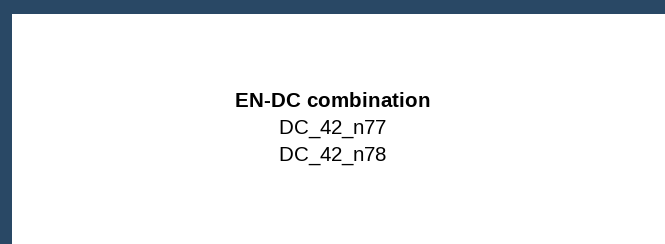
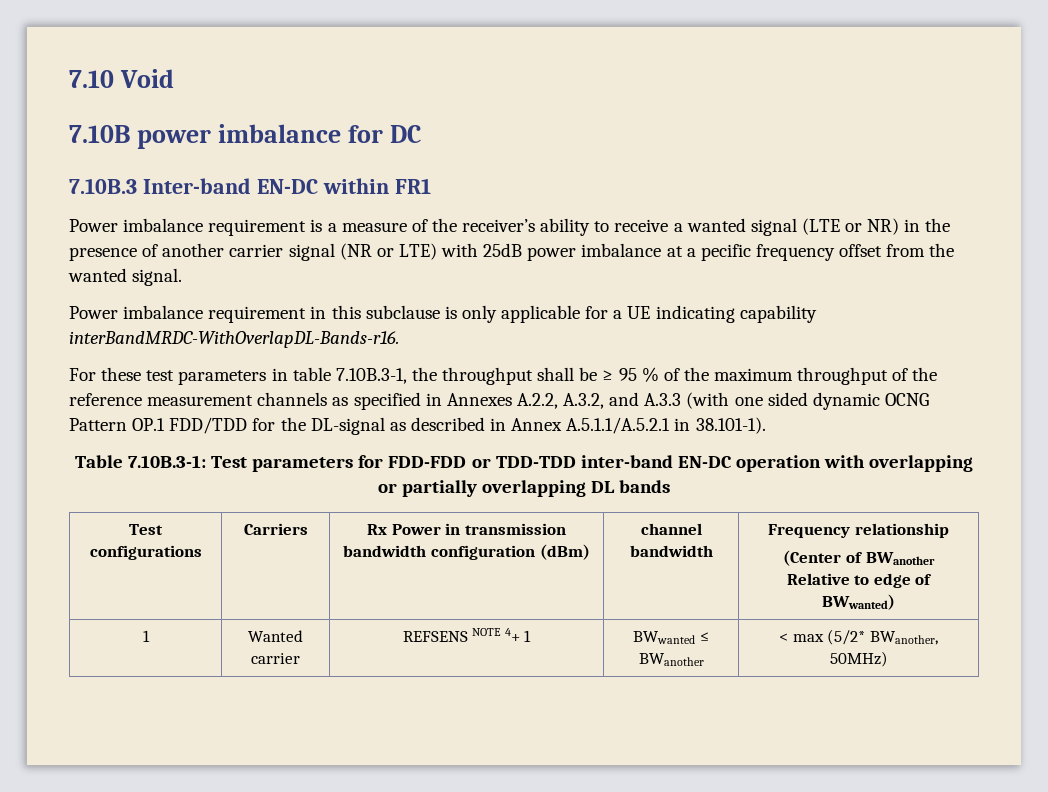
[234,92,431,107] [279,120,386,139] [279,147,386,166] EN-DC combination // DC_42_n77 // DC_42_n78 -> [69,69,174,88] [69,124,421,149] [69,178,431,194] [69,218,951,236] [69,243,955,261] [68,268,183,286] [69,305,817,323] [69,331,399,348] [69,367,938,385] [69,392,929,410] [69,417,766,435] [74,455,974,472] [377,480,671,497] [129,524,163,535] [89,545,202,560] [243,523,308,535] [367,523,566,535] [343,544,590,560] [640,523,702,535] [629,545,713,557] [768,523,949,538] [783,550,935,566] [786,573,933,588] [822,594,896,610] [142,630,150,642] [248,630,303,642] [251,653,300,664] [402,628,532,642] [633,631,709,644] [638,653,704,666] [779,629,938,645] [829,651,888,667] 7.10 Void // 7.10B power imbalance for DC // 7.10B.3 Inter-band EN-DC within FR1 // Power imbalance requirement is a measure of the receiver’s ability to receive a wanted signal (LTE or NR) in the presence of another carrier signal (NR or LTE) with 25dB power imbalance at a pecific frequency offset from the wanted signal. // Power imbalance requirement in this subclause is only applicable for a UE indicating capability interBandMRDC-WithOverlapDL-Bands-r16. // For these test parameters in table 7.10B.3-1, the throughput shall be ≥ 95 % of the maximum throughput of the reference measurement channels as specified in Annexes A.2.2, A.3.2, and A.3.3 (with one sided dynamic OCNG Pattern OP.1 FDD/TDD for the DL-signal as described in Annex A.5.1.1/A.5.2.1 in 38.101-1). // Table 7.10B.3-1: Test parameters for FDD-FDD or TDD-TDD inter-band EN-DC operation with overlapping or partially overlapping DL bands // Test configurations | Carriers | Rx Power in transmission bandwidth configuration (dBm) | channel bandwidth | Frequency relationship // (Center of BWanother Relative to edge of BWwanted) // 1 | Wanted carrier | REFSENS NOTE 4+ 1 | BWwanted ≤ BWanother | < max (5/2* BWanother, 50MHz)

